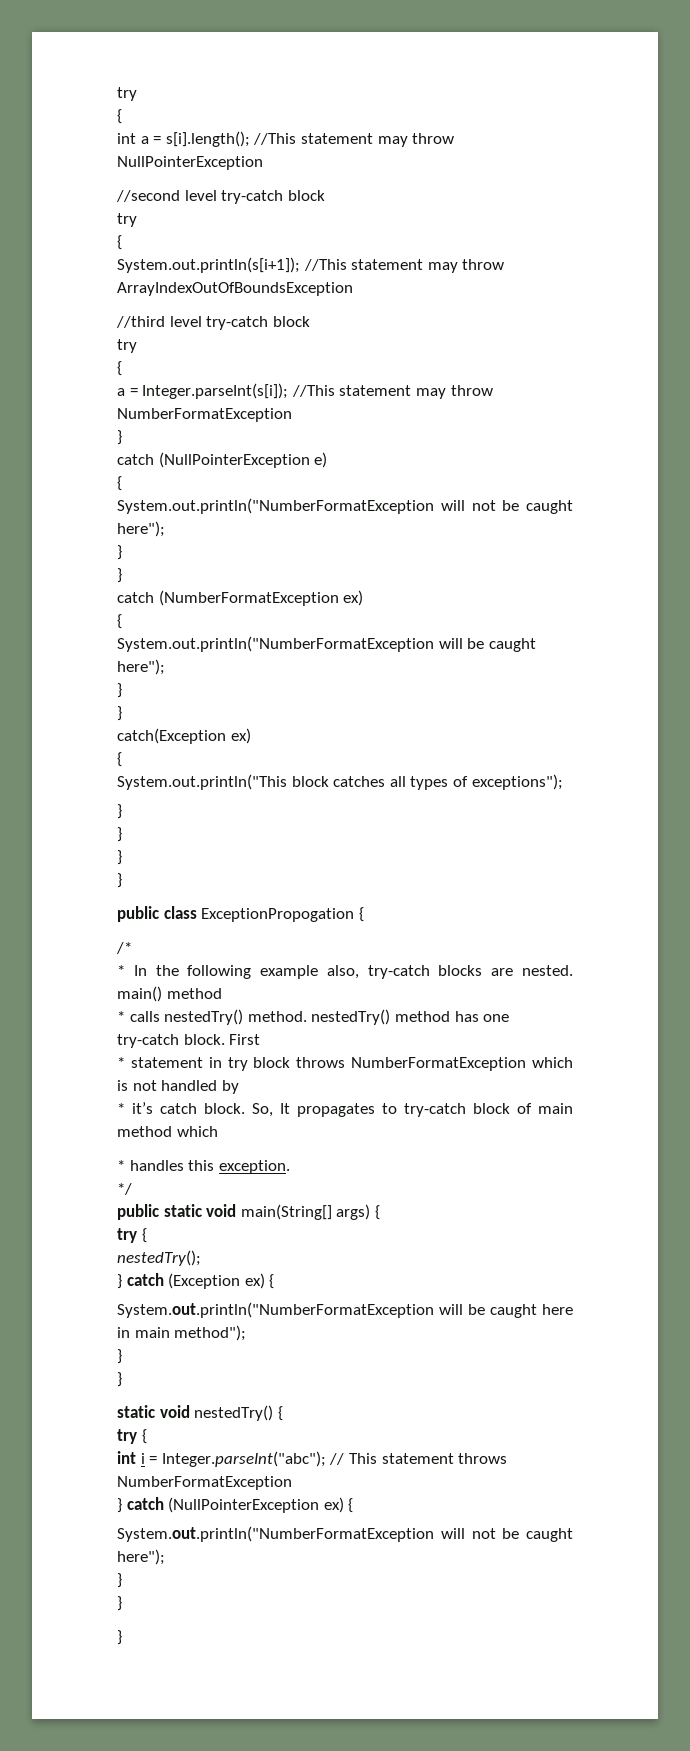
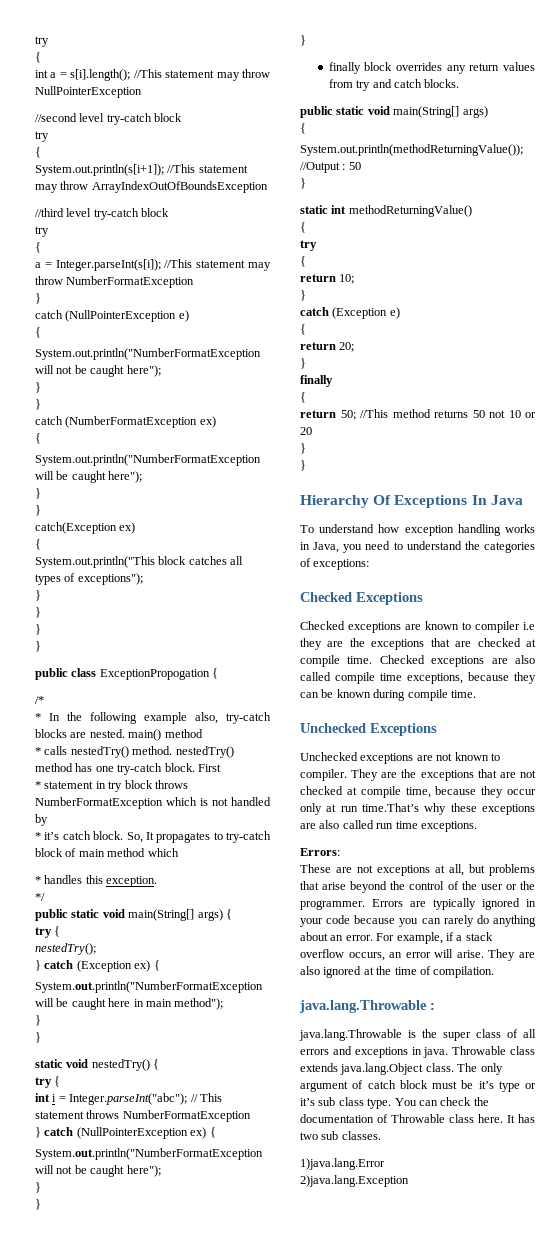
(122, 1637) none -> [328,62,535,74] [328,79,460,91] [300,106,488,118] [300,123,306,134] [300,144,523,156] [300,162,361,173] [300,178,306,189] [300,205,472,217] [300,222,306,233] [300,240,317,251] [300,256,306,267] [300,274,355,284] [300,290,306,301] [300,307,400,319] [300,324,306,335] [300,342,355,352] [300,358,306,369] [300,375,333,387] [300,392,306,403] [300,409,536,420] [300,427,312,435] [300,443,306,454] [300,460,306,471] [300,495,523,508] [300,524,535,536] [300,541,535,553] [300,558,370,570] [300,592,423,605] [300,621,535,633] [300,638,536,650] [300,655,535,667] [300,672,536,684] [300,689,476,701] [300,723,437,736] [300,752,500,764] [300,769,536,781] [300,786,536,798] [300,803,535,815] [300,820,477,832] [300,848,340,856] [300,864,535,876] [300,881,535,893] [300,898,536,910] [300,915,536,927] [300,932,493,944] [300,949,535,961] [300,966,495,978] [299,1000,435,1013] [299,1029,536,1041] [300,1046,535,1058] [300,1063,503,1075] [300,1080,536,1092] [300,1097,489,1109] [300,1114,535,1123] [300,1131,381,1140] [300,1158,385,1170] [300,1175,409,1187] // finally block overrides any return values from try and catch blocks. // public static void main(String[] args) // { // System.out.println(methodReturningValue()); //Output : 50 // } // static int methodReturningValue() // { // try // { // return 10; // } // catch (Exception e) // { // return 20; // } // finally // { // return 50; //This method returns 50 not 10 or 20 // } // } // Hierarchy Of Exceptions In Java // To understand how exception handling works in Java, you need to understand the categories of exceptions: // Checked Exceptions // Checked exceptions are known to compiler i.e they are the exceptions that are checked at compile time. Checked exceptions are also called compile time exceptions, because they can be known during compile time. // Unchecked Exceptions // Unchecked exceptions are not known to compiler. They are the exceptions that are not checked at compile time, because they occur only at run time.That’s why these exceptions are also called run time exceptions. // Errors: // These are not exceptions at all, but problems that arise beyond the control of the user or the programmer. Errors are typically ignored in your code because you can rarely do anything about an error. For example, if a stack overflow occurs, an error will arise. They are also ignored at the time of compilation. // java.lang.Throwable : // java.lang.Throwable is the super class of all errors and exceptions in java. Throwable class extends java.lang.Object class. The only argument of catch block must be it’s type or it’s sub class type. You can check the documentation of Throwable class here. It has two sub classes. // 1)java.lang.Error // 2)java.lang.Exception

